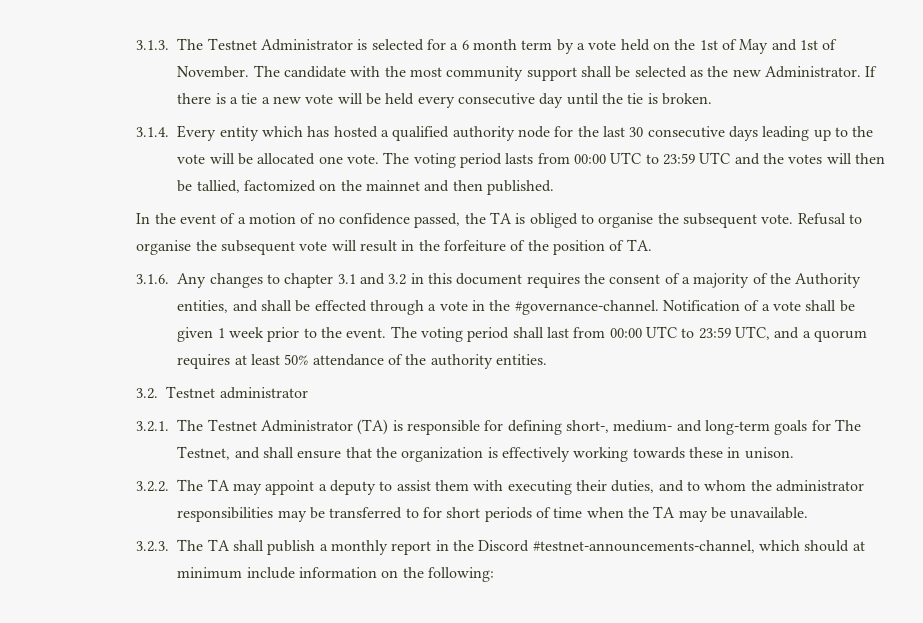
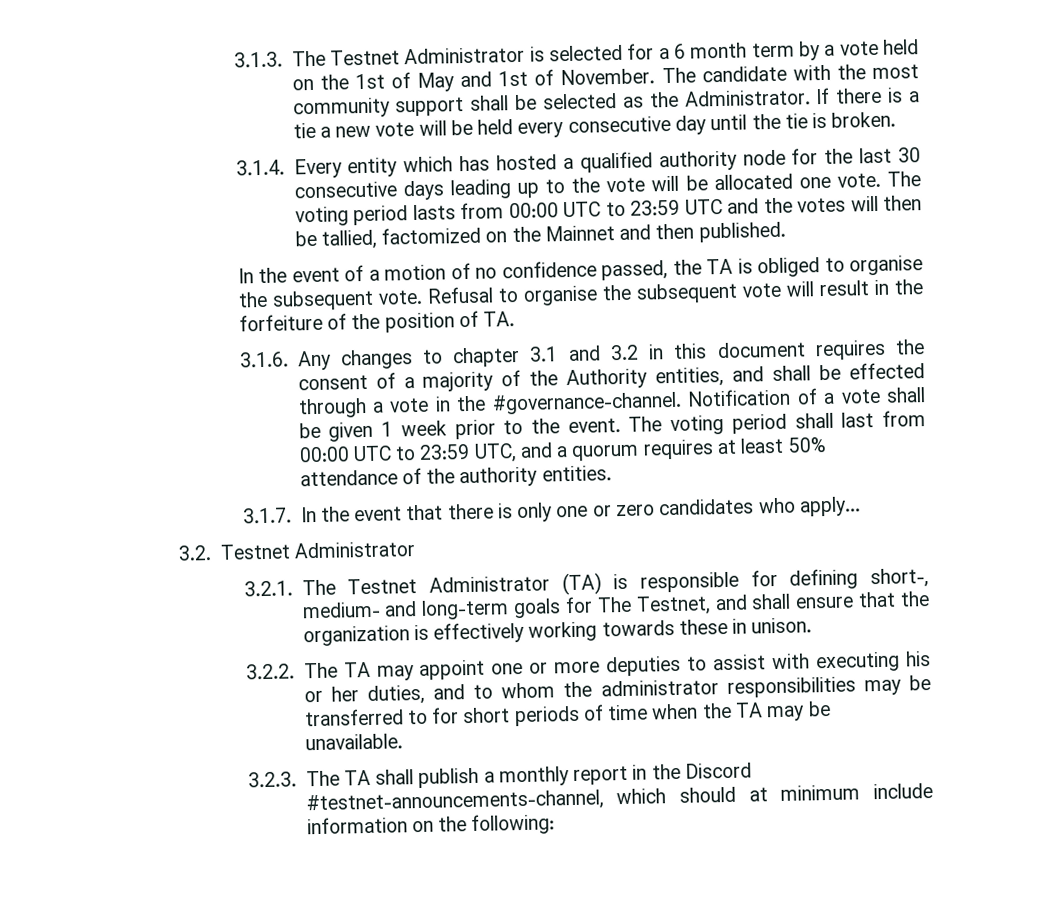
[732,69,761,77] new -> (679, 99) none
[366,180,421,191] mainnet -> [544,225,615,242] Mainnet
[136,386,308,399] 3.2. Testnet administrator -> [242,496,861,524] [177,541,415,561] 3.1.7. In the event that there is only one or zero candidates who apply... // 3.2. Testnet Administrator
[318,480,377,495] a deputy -> [491,655,682,677] one or more deputies
[435,480,470,491] them -> (767, 662) none
[575,480,607,491] their -> [904,651,931,667] [303,686,359,703] his or her

